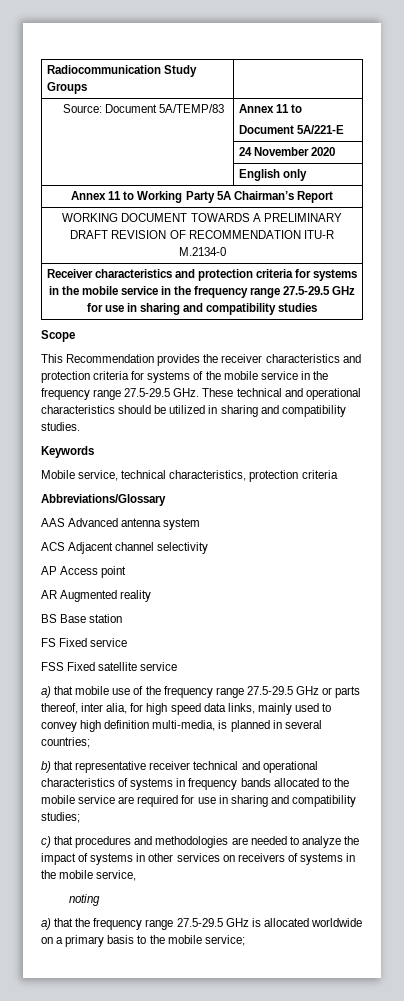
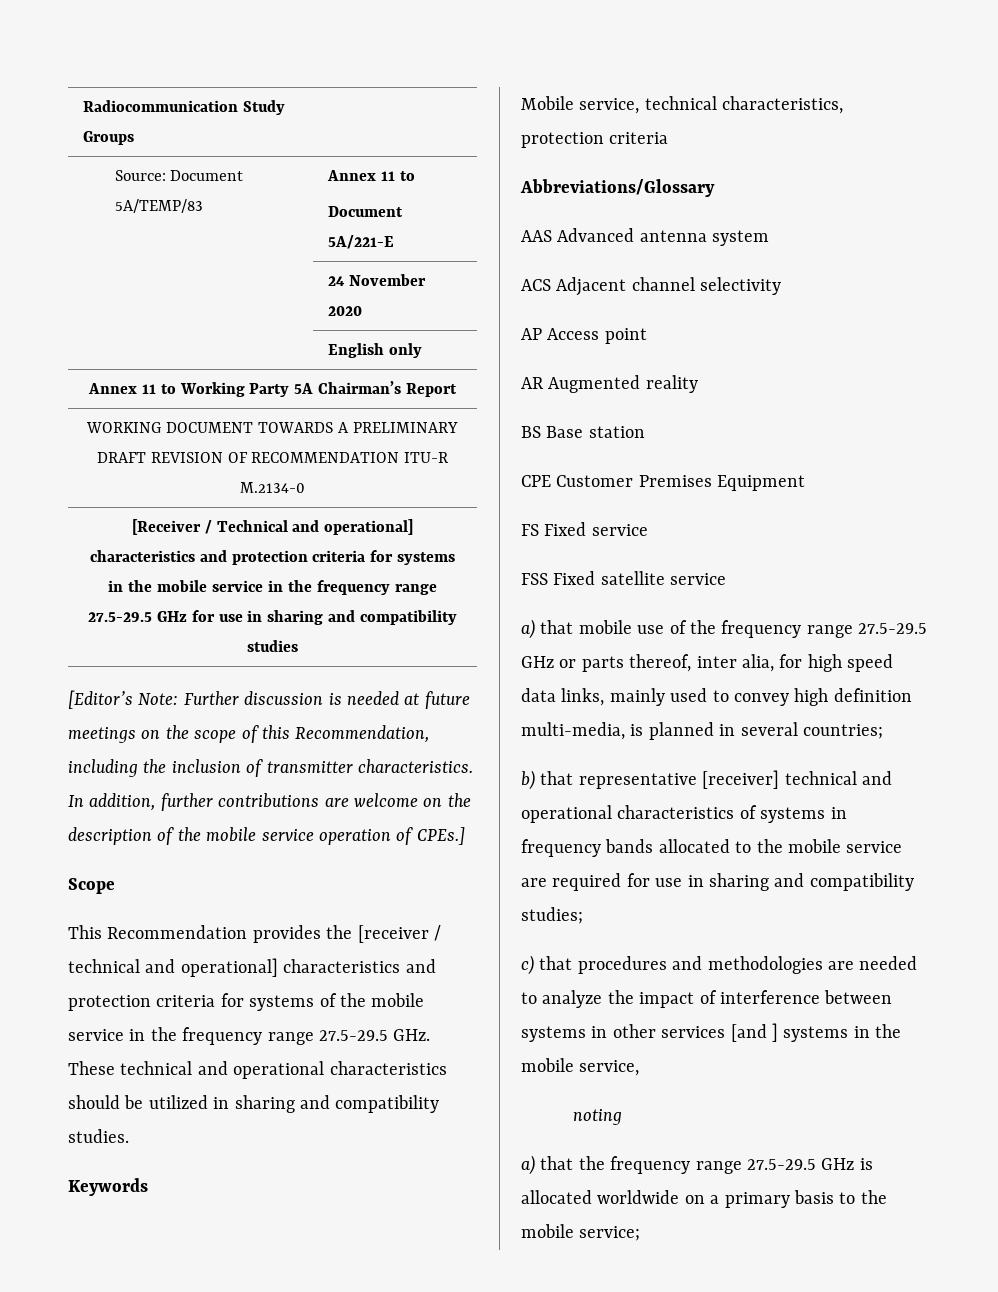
[46,269,93,278] Receiver -> [131,519,414,535] [Receiver / Technical and operational]
(318, 307) none -> [68,690,470,709] [68,725,430,743] [68,759,473,777] [68,793,471,811] [68,827,465,845] // [Editor’s Note: Further discussion is needed at future meetings on the scope of this Recommendation, including the inclusion of transmitter characteristics. In addition, further contributions are welcome on the description of the mobile service operation of CPEs.]
[221,354,263,363] receiver -> [357,925,441,943] [68,958,278,977] [receiver / technical and operational]
(123, 618) none -> [521,475,806,491] // CPE Customer Premises Equipment
[149,761,191,770] receiver -> [702,770,780,789] [receiver]
(89, 857) none -> [720,990,893,1004] interference between
[222,853,298,862] on receivers of -> [730,1023,778,1042] [and ]

